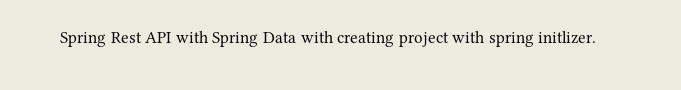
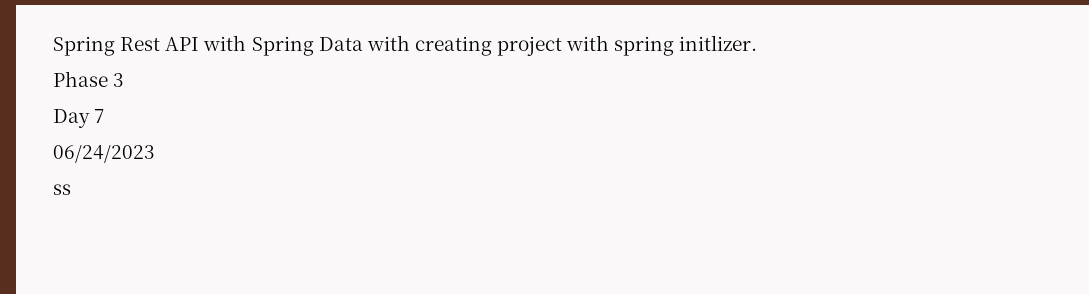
(597, 37) none -> [53,71,125,87] [53,109,105,128] [53,145,155,163] [53,184,71,195] // Phase 3 // Day 7 // 06/24/2023 // ss

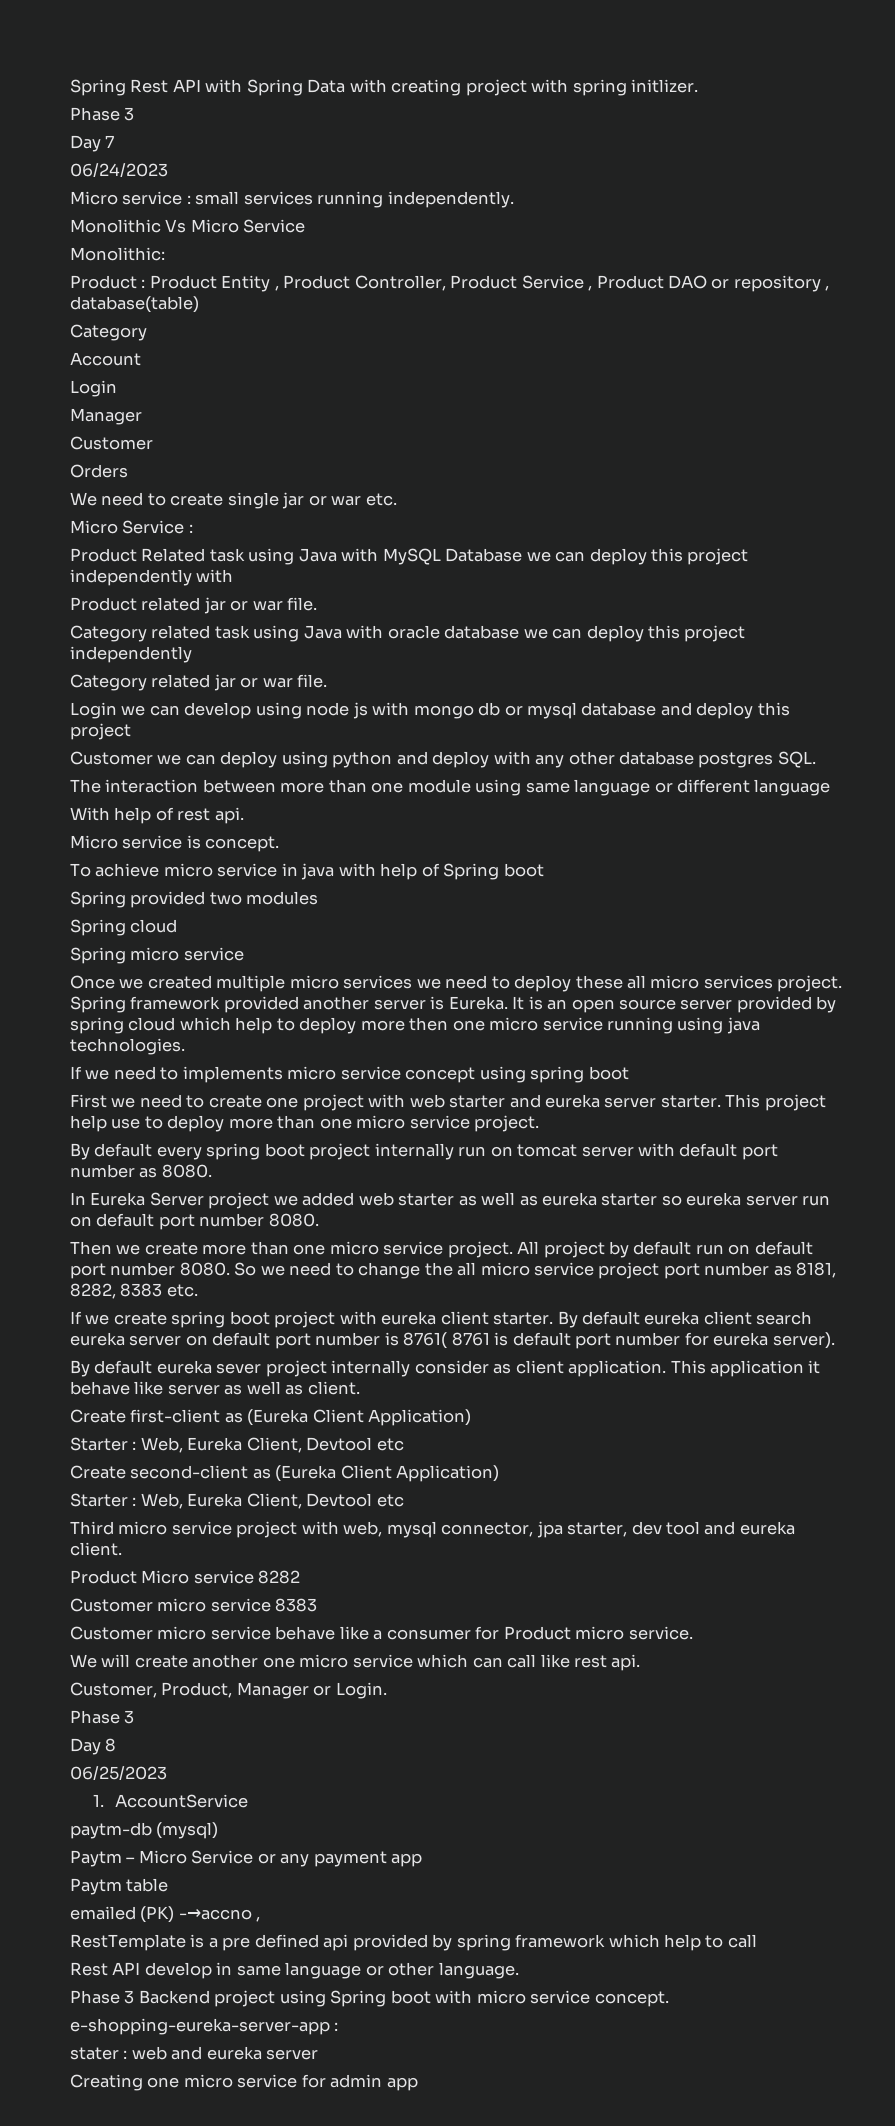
[53,184,71,195] ss -> [70,191,514,208] [70,219,306,233] [70,247,165,261] [70,275,830,292] [70,296,199,313] [70,324,147,341] [70,352,141,366] [70,380,117,397] [70,408,142,425] [70,436,153,450] [70,464,128,478] [70,492,397,509] [70,520,193,534] [70,548,749,565] [70,569,234,586] [70,597,318,614] [70,625,746,642] [70,646,192,663] [70,674,328,691] [70,702,790,719] [70,723,131,740] [70,751,816,768] [70,779,831,796] [70,807,244,824] [70,835,280,852] [70,863,544,880] [70,891,319,908] [70,919,178,936] [70,947,244,964] [70,975,843,992] [70,996,837,1013] [70,1017,760,1034] [70,1038,185,1055] [70,1066,629,1083] [70,1094,826,1111] [70,1115,540,1132] [70,1143,778,1160] [70,1164,212,1178] [70,1192,831,1209] [70,1213,319,1230] [70,1241,813,1258] [70,1262,837,1279] [70,1283,198,1299] [70,1311,813,1328] [70,1332,835,1349] [70,1360,821,1377] [70,1381,360,1395] [70,1409,472,1426] [70,1437,404,1453] [70,1465,500,1482] [70,1493,404,1509] [70,1521,795,1538] [70,1542,122,1556] [70,1570,301,1584] [70,1598,318,1612] [70,1626,693,1640] [70,1654,641,1671] [70,1682,387,1699] [70,1710,135,1724] [70,1738,117,1755] [70,1766,167,1780] [92,1794,249,1808] [70,1822,219,1839] [70,1850,423,1867] [70,1878,169,1895] [70,1906,261,1923] [70,1934,757,1951] [70,1962,519,1979] [70,1990,669,2007] [70,2018,339,2035] [70,2046,319,2060] [70,2074,418,2091] Micro service : small services running independently. // Monolithic Vs Micro Service // Monolithic: // Product : Product Entity , Product Controller, Product Service , Product DAO or repository , database(table) // Category // Account // Login // Manager // Customer // Orders // We need to create single jar or war etc. // Micro Service : // Product Related task using Java with MySQL Database we can deploy this project independently with // Product related jar or war file. // Category related task using Java with oracle database we can deploy this project independently // Category related jar or war file. // Login we can develop using node js with mongo db or mysql database and deploy this project // Customer we can deploy using python and deploy with any other database postgres SQL. // The interaction between more than one module using same language or different language // With help of rest api. // Micro service is concept. // To achieve micro service in java with help of Spring boot // Spring provided two modules // Spring cloud // Spring micro service // Once we created multiple micro services we need to deploy these all micro services project. Spring framework provided another server is Eureka. It is an open source server provided by spring cloud which help to deploy more then one micro service running using java technologies. // If we need to implements micro service concept using spring boot // First we need to create one project with web starter and eureka server starter. This project help use to deploy more than one micro service project. // By default every spring boot project internally run on tomcat server with default port number as 8080. // In Eureka Server project we added web starter as well as eureka starter so eureka server run on default port number 8080. // Then we create more than one micro service project. All project by default run on default port number 8080. So we need to change the all micro service project port number as 8181, 8282, 8383 etc. // If we create spring boot project with eureka client starter. By default eureka client search eureka server on default port number is 8761( 8761 is default port number for eureka server). // By default eureka sever project internally consider as client application. This application it behave like server as well as client. // Create first-client as (Eureka Client Application) // Starter : Web, Eureka Client, Devtool etc // Create second-client as (Eureka Client Application) // Starter : Web, Eureka Client, Devtool etc // Third micro service project with web, mysql connector, jpa starter, dev tool and eureka client. // Product Micro service 8282 // Customer micro service 8383 // Customer micro service behave like a consumer for Product micro service. // We will create another one micro service which can call like rest api. // Customer, Product, Manager or Login. // Phase 3 // Day 8 // 06/25/2023 // 1. AccountService // paytm-db (mysql) // Paytm – Micro Service or any payment app // Paytm table // emailed (PK) -→accno , // RestTemplate is a pre defined api provided by spring framework which help to call // Rest API develop in same language or other language. // Phase 3 Backend project using Spring boot with micro service concept. // e-shopping-eureka-server-app : // stater : web and eureka server // Creating one micro service for admin app

